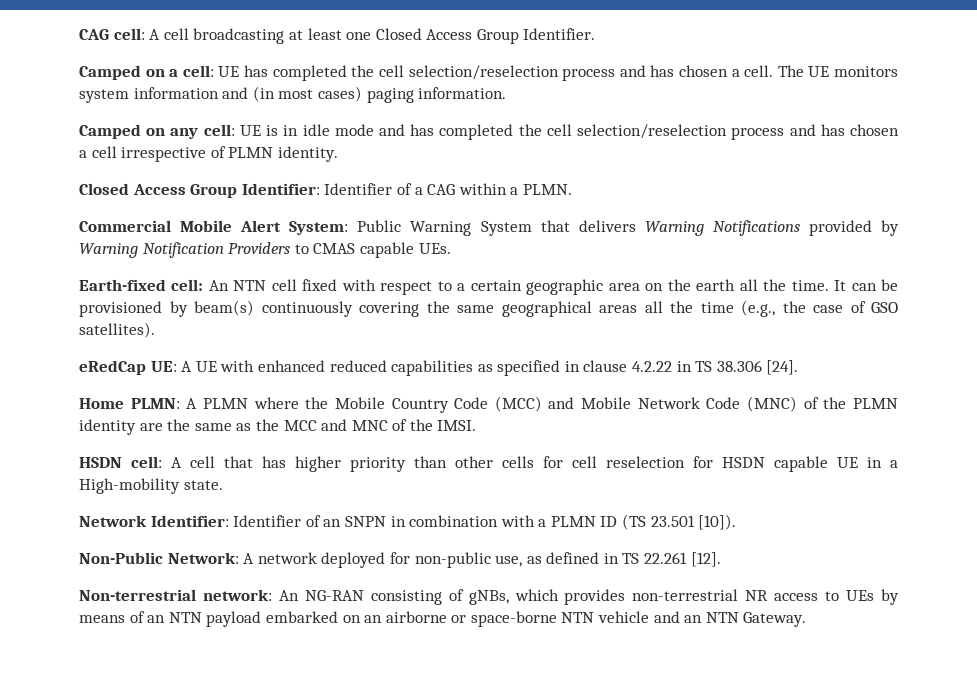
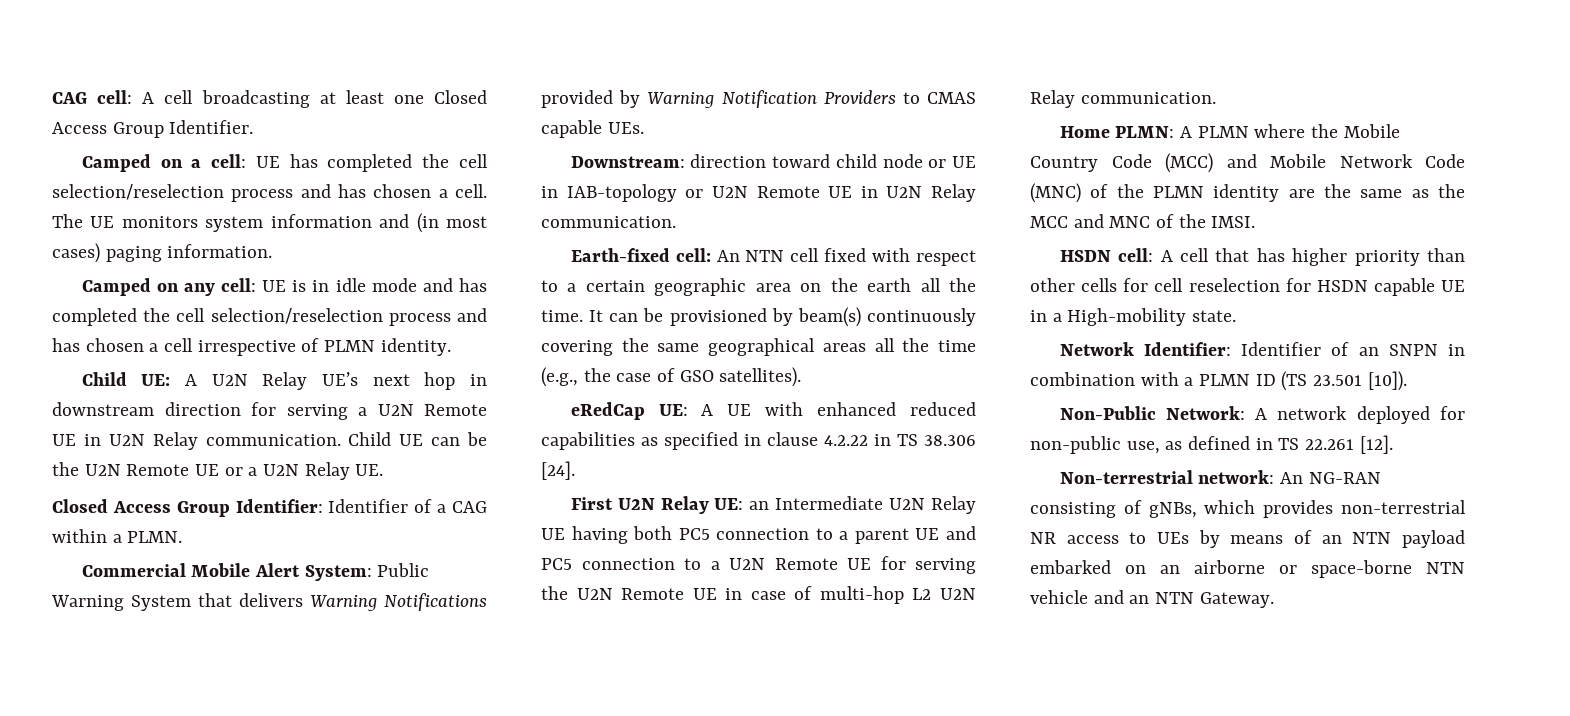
(338, 154) none -> [81,372,487,390] [52,402,487,420] [52,432,487,450] [52,462,384,480] // Child UE: A U2N Relay UE’s next hop in downstream direction for serving a U2N Remote UE in U2N Relay communication. Child UE can be the U2N Remote UE or a U2N Relay UE.
(451, 248) none -> [570,154,976,168] [541,184,976,202] [541,216,676,228] // Downstream: direction toward child node or UE in IAB-topology or U2N Remote UE in U2N Relay communication.
(799, 367) none -> [570,496,976,514] [541,526,976,544] [541,556,976,574] [541,586,976,604] [1030,90,1216,108] // First U2N Relay UE: an Intermediate U2N Relay UE having both PC5 connection to a parent UE and PC5 connection to a U2N Remote UE for serving the U2N Remote UE in case of multi-hop L2 U2N Relay communication.

